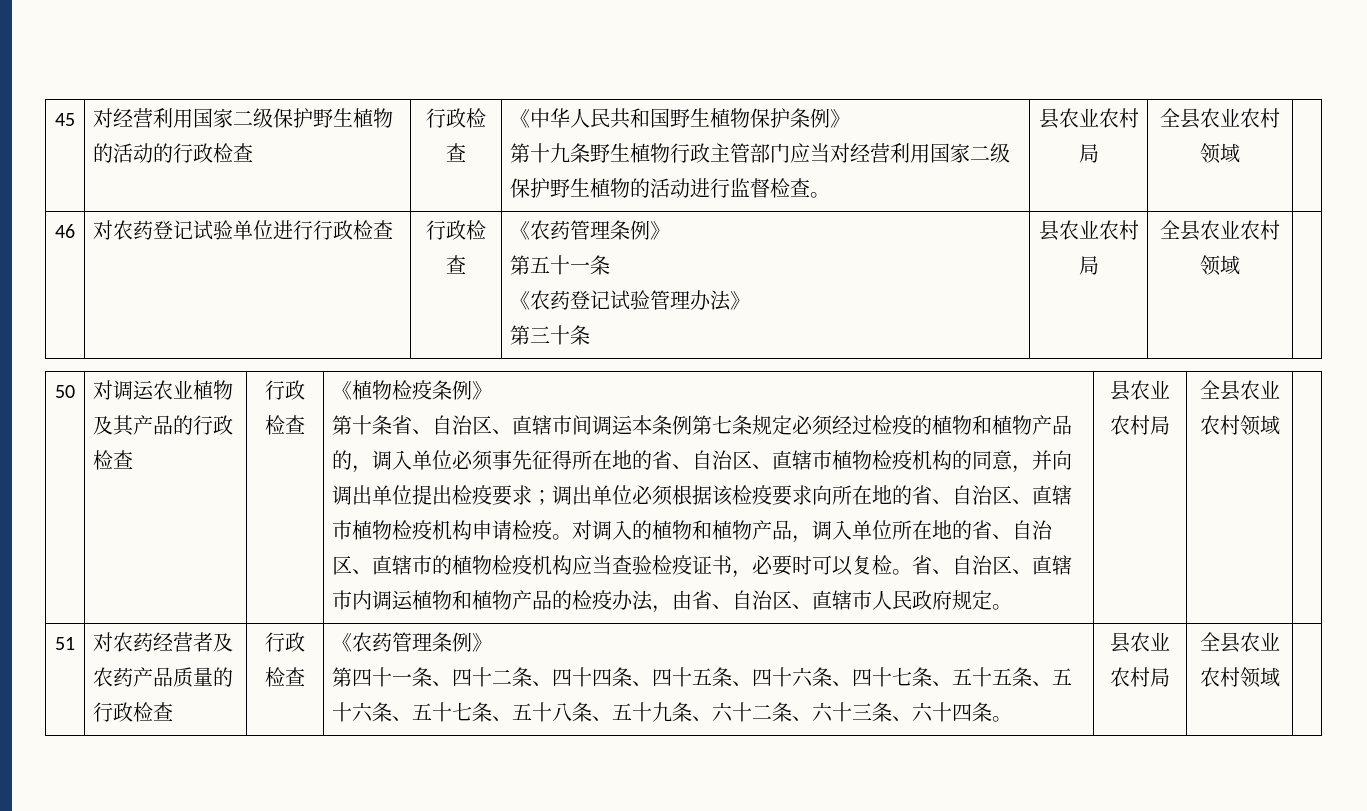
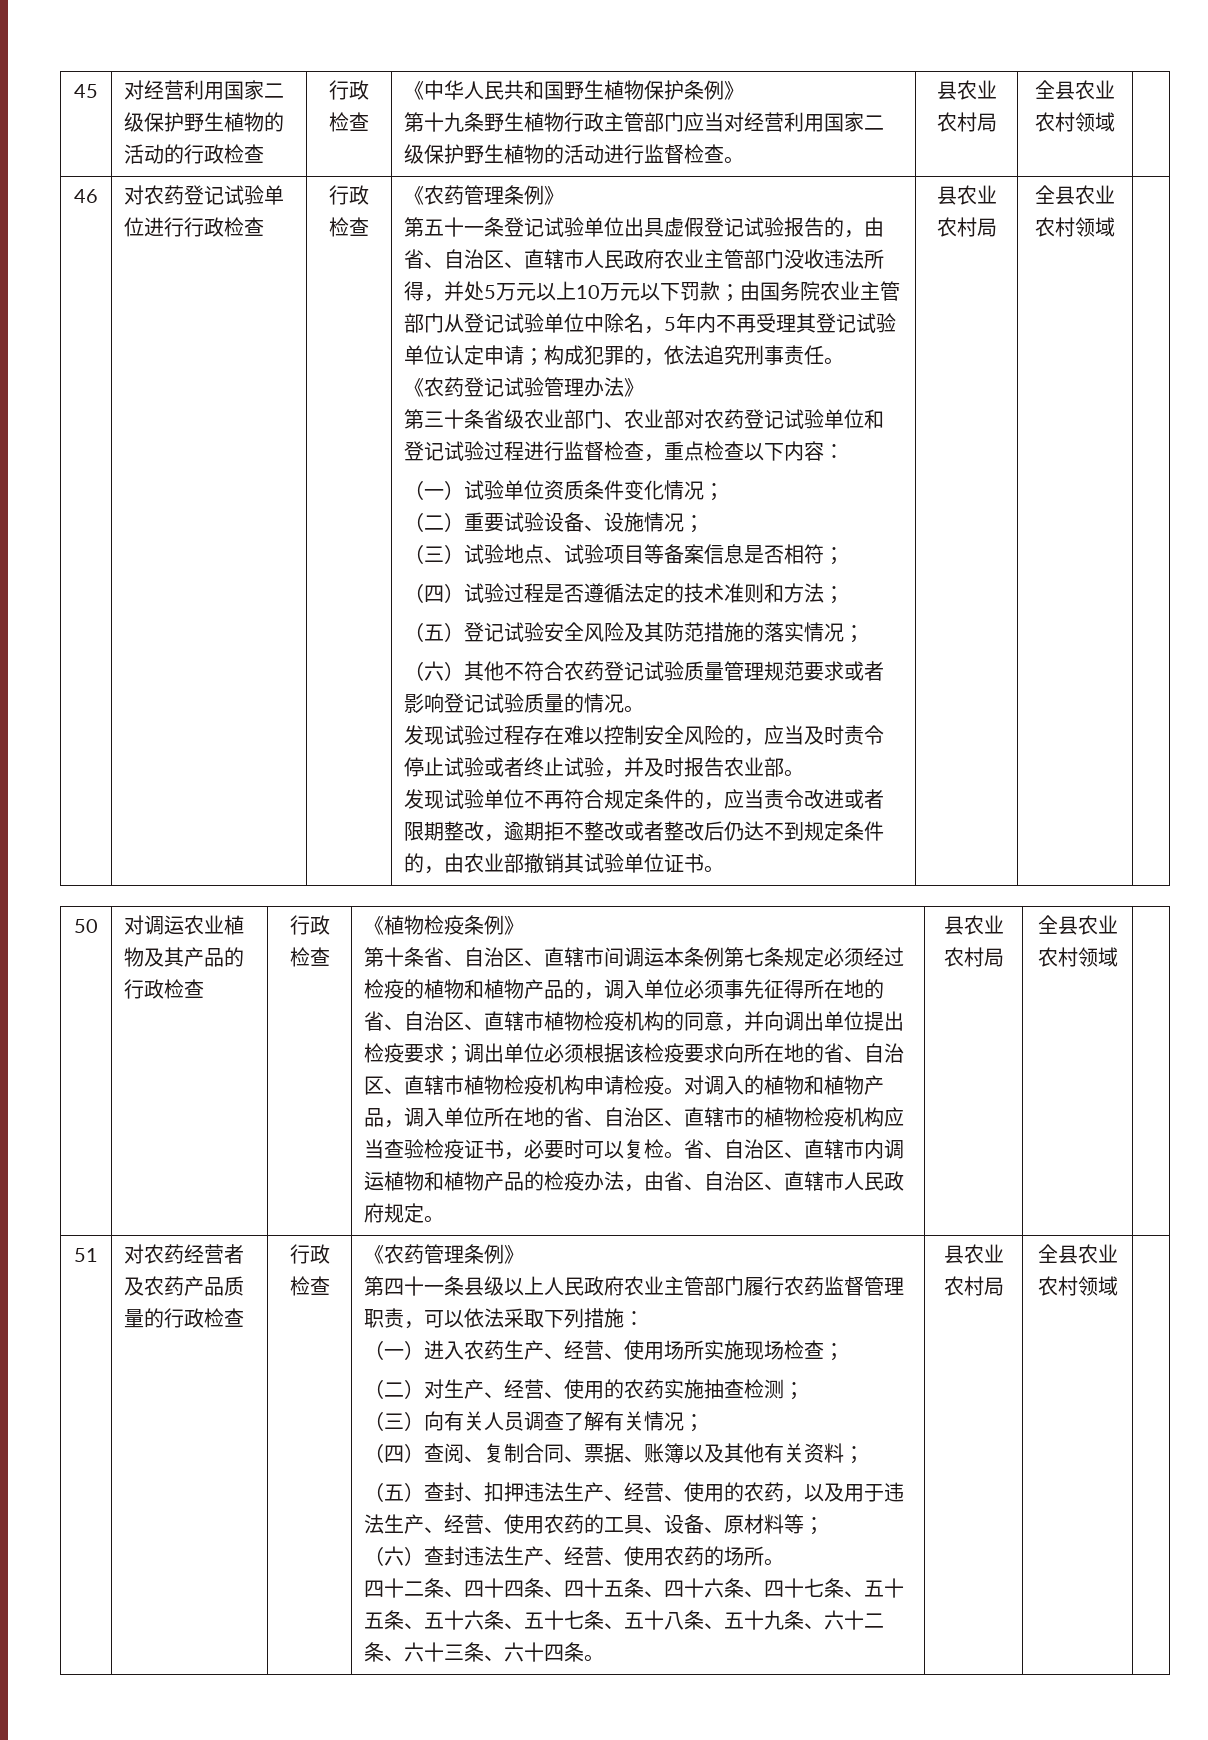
(611, 265) none -> [504,217,885,238] [404,249,885,269] [404,281,901,302] [404,313,897,334] [404,345,845,366] 登记试验单位出具虚假登记试验报告的，由省、自治区、直辖市人民政府农业主管部门没收违法所得，并处5万元以上10万元以下罚款；由国务院农业主管部门从登记试验单位中除名，5年内不再受理其登记试验单位认定申请；构成犯罪的，依法追究刑事责任。
(591, 335) none -> [484,409,885,429] [404,441,845,462] [404,480,725,501] [404,512,705,533] [404,544,845,565] [404,583,845,604] [404,622,865,643] [404,661,885,681] [404,693,645,713] [404,725,885,746] [404,757,805,778] [404,789,885,810] [404,821,885,842] [404,853,725,874] 省级农业部门、农业部对农药登记试验单位和登记试验过程进行监督检查，重点检查以下内容： // （一）试验单位资质条件变化情况； // （二）重要试验设备、设施情况； // （三）试验地点、试验项目等备案信息是否相符； // （四）试验过程是否遵循法定的技术准则和方法； // （五）登记试验安全风险及其防范措施的落实情况； // （六）其他不符合农药登记试验质量管理规范要求或者影响登记试验质量的情况。 // 发现试验过程存在难以控制安全风险的，应当及时责令停止试验或者终止试验，并及时报告农业部。 // 发现试验单位不再符合规定条件的，应当责令改进或者限期整改，逾期拒不整改或者整改后仍达不到规定条件的，由农业部撤销其试验单位证书。
[432,681,453,686] 、 -> [464,1276,905,1296] [364,1308,645,1329] [364,1340,845,1361] [364,1379,805,1400] [364,1411,705,1432] [364,1443,865,1464] [364,1482,905,1503] [364,1514,825,1535] [364,1546,785,1566] 县级以上人民政府农业主管部门履行农药监督管理职责，可以依法采取下列措施： // （一）进入农药生产、经营、使用场所实施现场检查； // （二）对生产、经营、使用的农药实施抽查检测； // （三）向有关人员调查了解有关情况； // （四）查阅、复制合同、票据、账簿以及其他有关资料； // （五）查封、扣押违法生产、经营、使用的农药，以及用于违法生产、经营、使用农药的工具、设备、原材料等； // （六）查封违法生产、经营、使用农药的场所。 //

